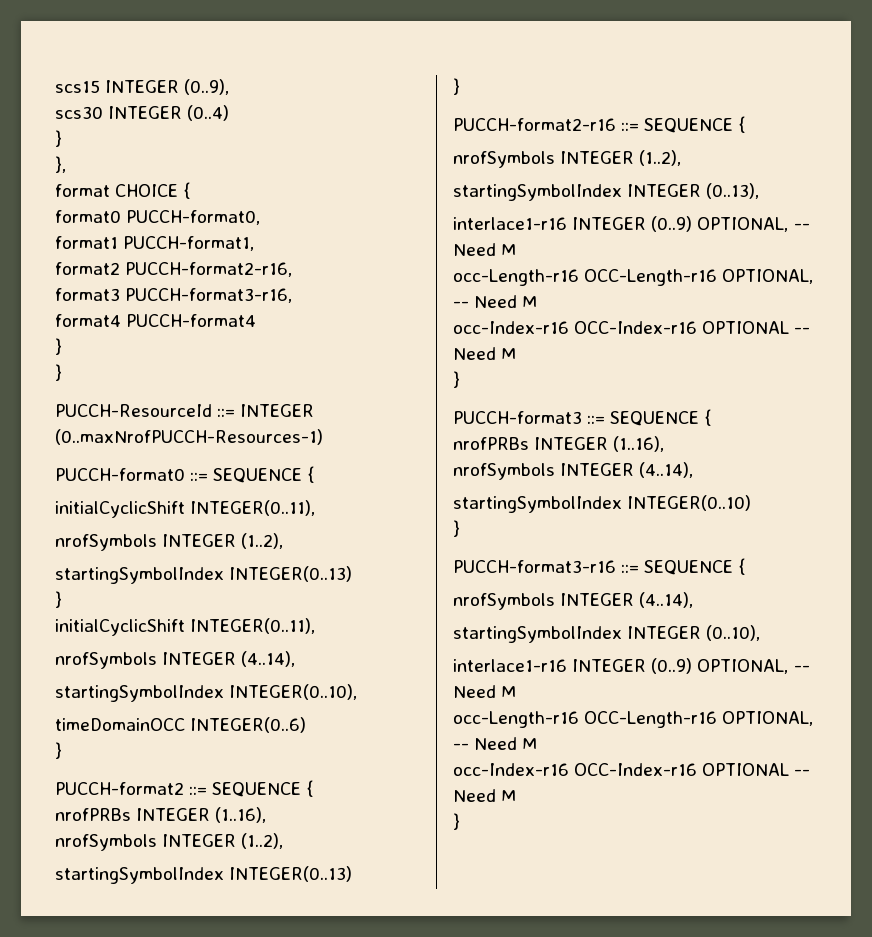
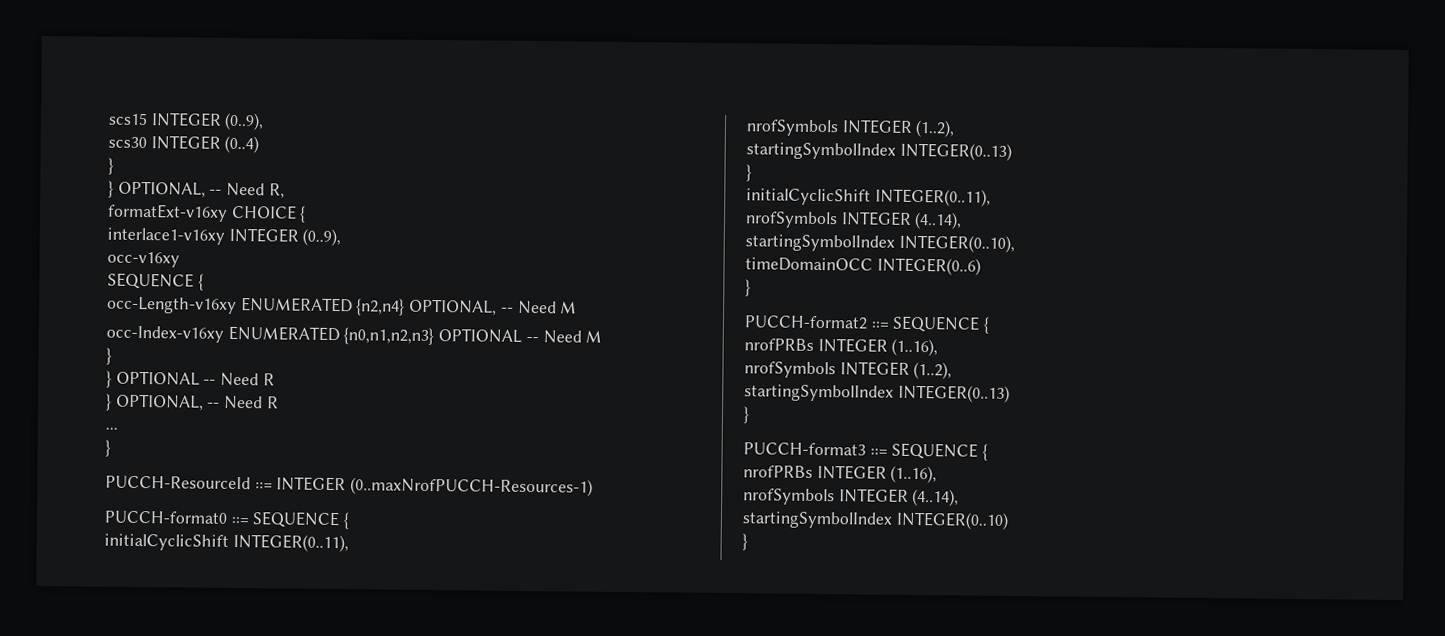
[55,156,66,173] [55,182,191,199] [55,210,261,225] [55,236,255,251] [55,262,293,277] [55,288,293,303] [55,314,257,327] [55,338,62,355] }, // format CHOICE { // format0 PUCCH-format0, // format1 PUCCH-format1, // format2 PUCCH-format2-r16, // format3 PUCCH-format3-r16, // format4 PUCCH-format4 // } -> [108,180,285,199] [107,203,307,223] [107,227,342,247] [107,251,180,268] [107,272,204,291] [107,296,578,316] [106,325,603,346] [106,347,112,365] [106,370,275,388] [106,393,279,411] [105,427,118,430] } OPTIONAL, -- Need R, // formatExt-v16xy CHOICE { // interlace1-v16xy INTEGER (0..9), // occ-v16xy // SEQUENCE { // occ-Length-v16xy ENUMERATED {n2,n4} OPTIONAL, -- Need M // occ-Index-v16xy ENUMERATED {n0,n1,n2,n3} OPTIONAL -- Need M // } // } OPTIONAL -- Need R // } OPTIONAL, -- Need R // ...
[453,116,746,133] [453,150,682,168] [453,183,760,201] [453,216,810,232] [453,243,517,256] [453,269,814,286] [453,295,538,308] [453,321,811,334] [453,347,517,360] [453,371,460,388] // PUCCH-format2-r16 ::= SEQUENCE { // nrofSymbols INTEGER (1..2), // startingSymbolIndex INTEGER (0..13), // interlace1-r16 INTEGER (0..9) OPTIONAL, -- Need M // occ-Length-r16 OCC-Length-r16 OPTIONAL, -- Need M // occ-Index-r16 OCC-Index-r16 OPTIONAL -- Need M // } -> (750, 415) none
[453,558,746,575] [453,592,694,610] [453,625,761,643] [453,658,810,674] [453,685,517,698] [453,711,814,728] [453,737,538,750] [453,763,811,776] [453,789,517,802] [453,813,460,830] // PUCCH-format3-r16 ::= SEQUENCE { // nrofSymbols INTEGER (4..14), // startingSymbolIndex INTEGER (0..10), // interlace1-r16 INTEGER (0..9) OPTIONAL, -- Need M // occ-Length-r16 OCC-Length-r16 OPTIONAL, -- Need M // occ-Index-r16 OCC-Index-r16 OPTIONAL -- Need M // } -> (748, 542) none

